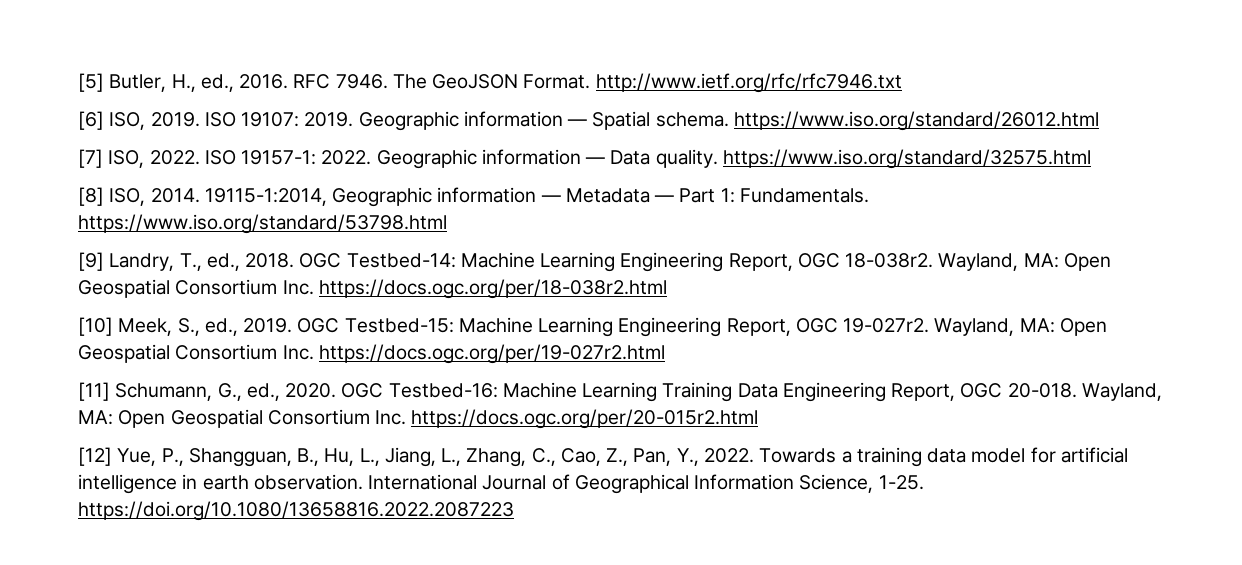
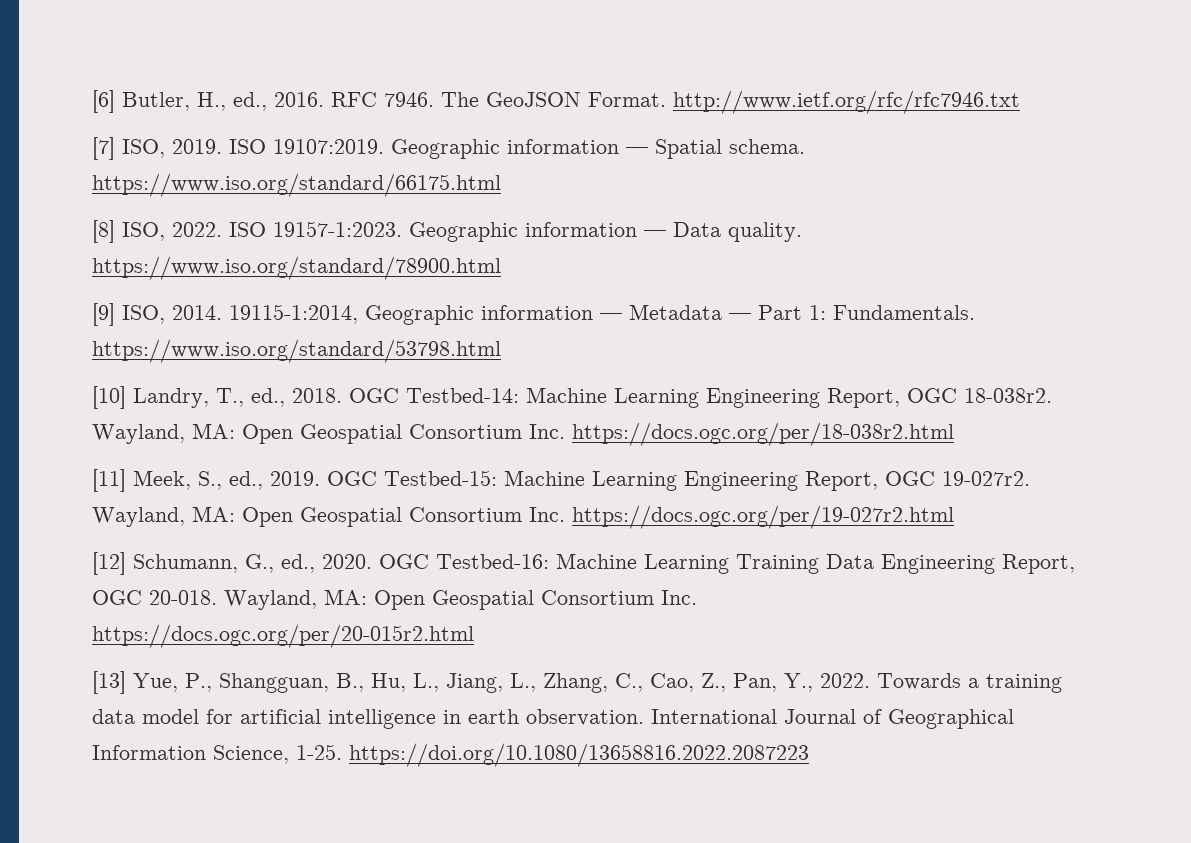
[78,73,104,92] [5] -> [92,90,115,113] [6]
[78,111,104,130] [6] -> [92,137,115,160] [7]
[241,112,354,127] 19107: 2019. -> [273,139,384,154] 19107:2019.
[733,111,1099,131] [78,149,103,168] https://www.iso.org/standard/26012.html // [7] -> [92,173,501,197] [92,220,115,243] https://www.iso.org/standard/66175.html // [8]
[241,150,372,165] 19157-1: 2022. -> [273,221,402,237] 19157-1:2023.
[722,149,1091,169] [78,187,104,206] https://www.iso.org/standard/32575.html // [8] -> [92,256,501,280] [92,303,115,326] https://www.iso.org/standard/78900.html // [9]
[78,252,104,271] [9] -> [92,386,126,409] [10]
[78,317,113,336] [10] -> [92,469,126,492] [11]
[78,382,110,401] [11] -> [92,552,126,575] [12]
[78,447,112,466] [12] -> [92,671,126,694] [13]

